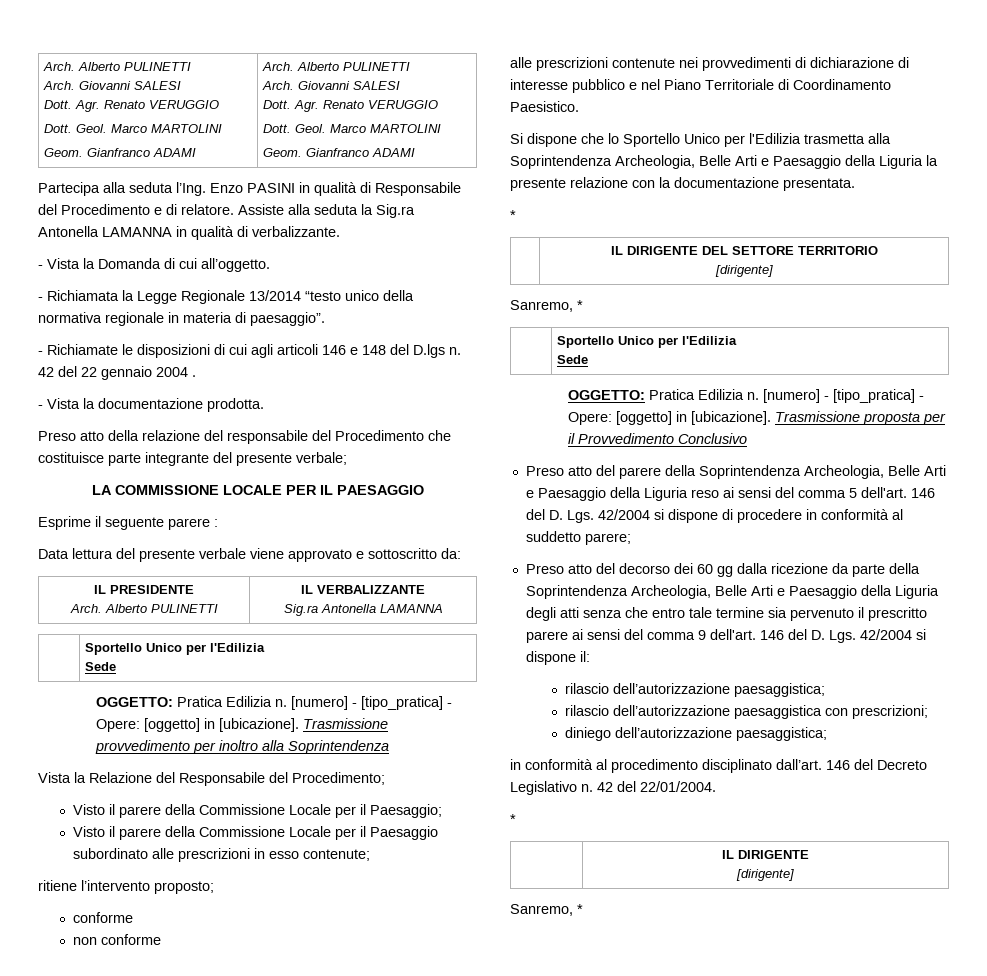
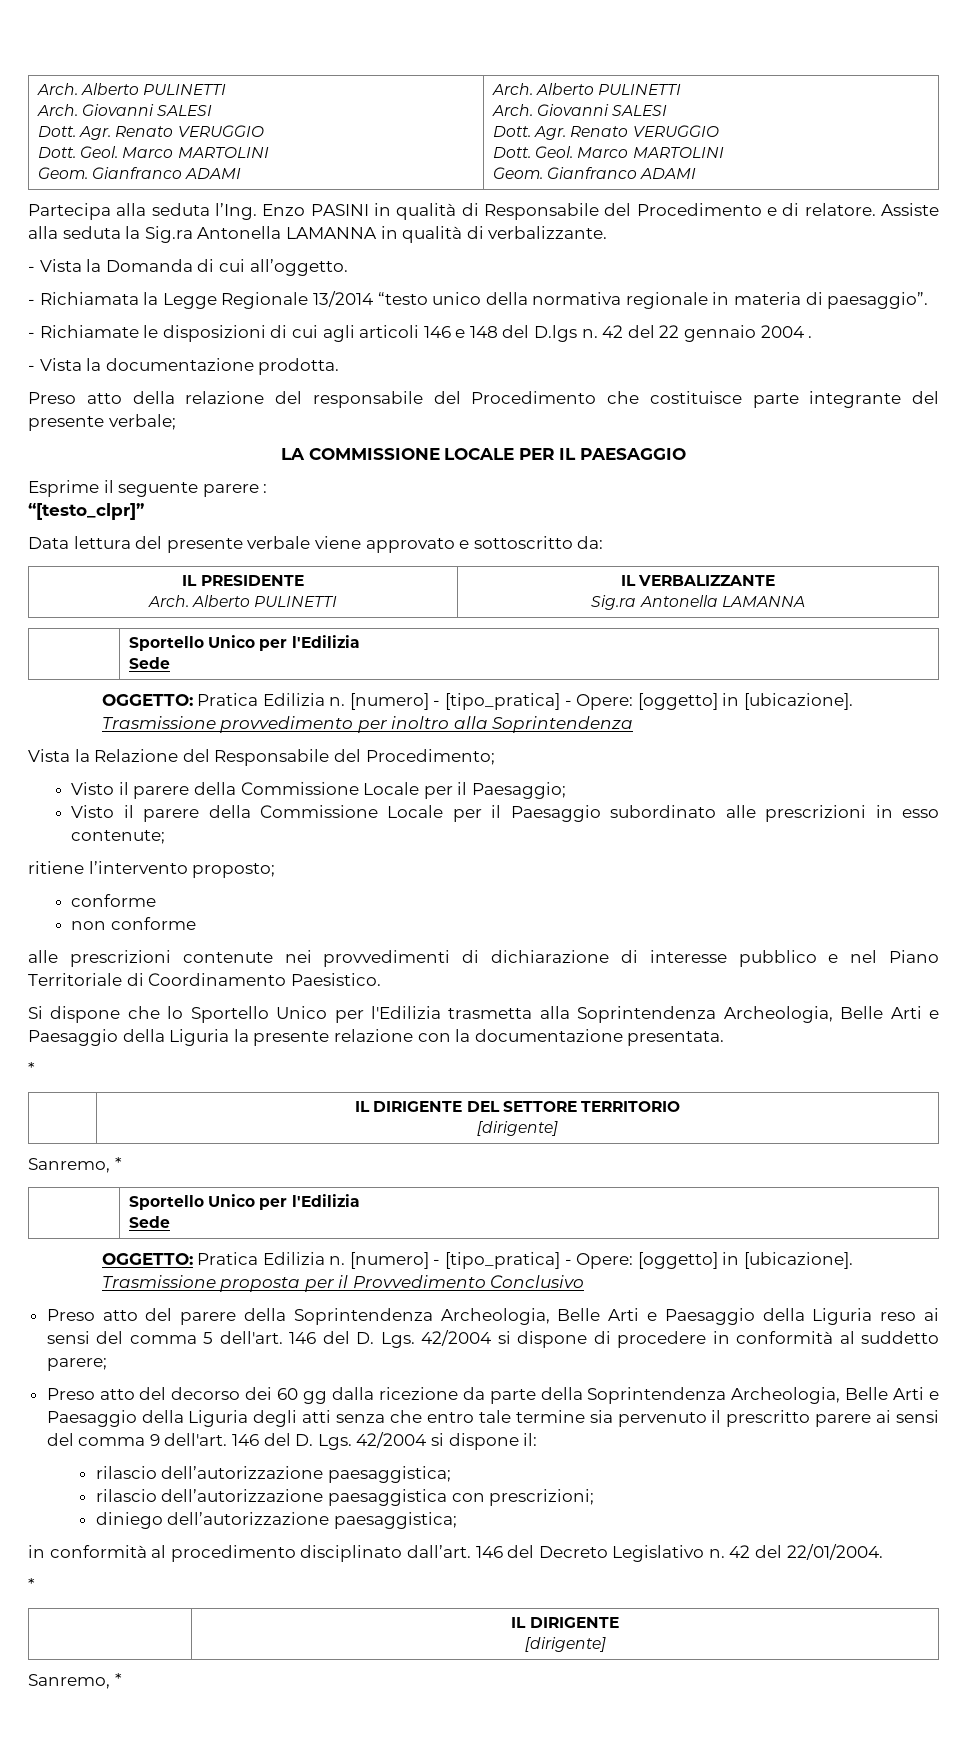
(218, 523) none -> [28,503,144,520] // “[testo_clpr]”

